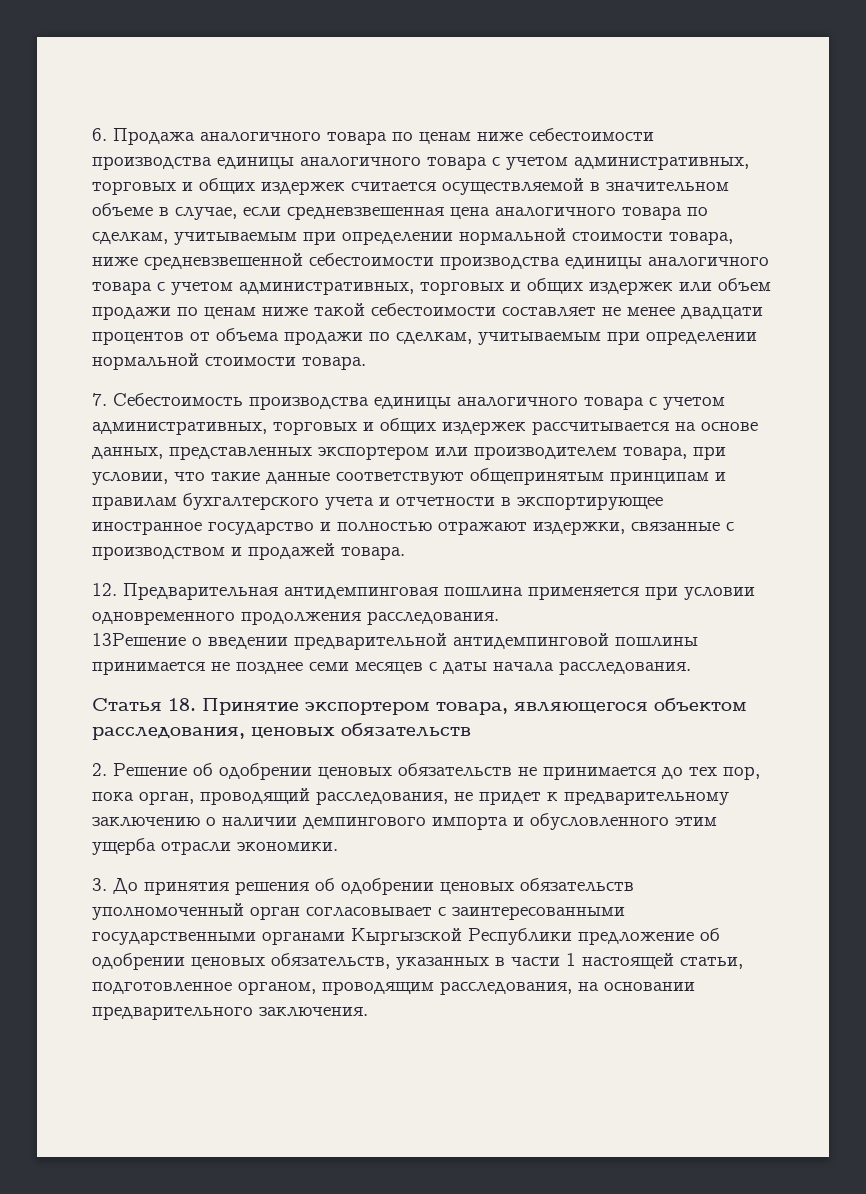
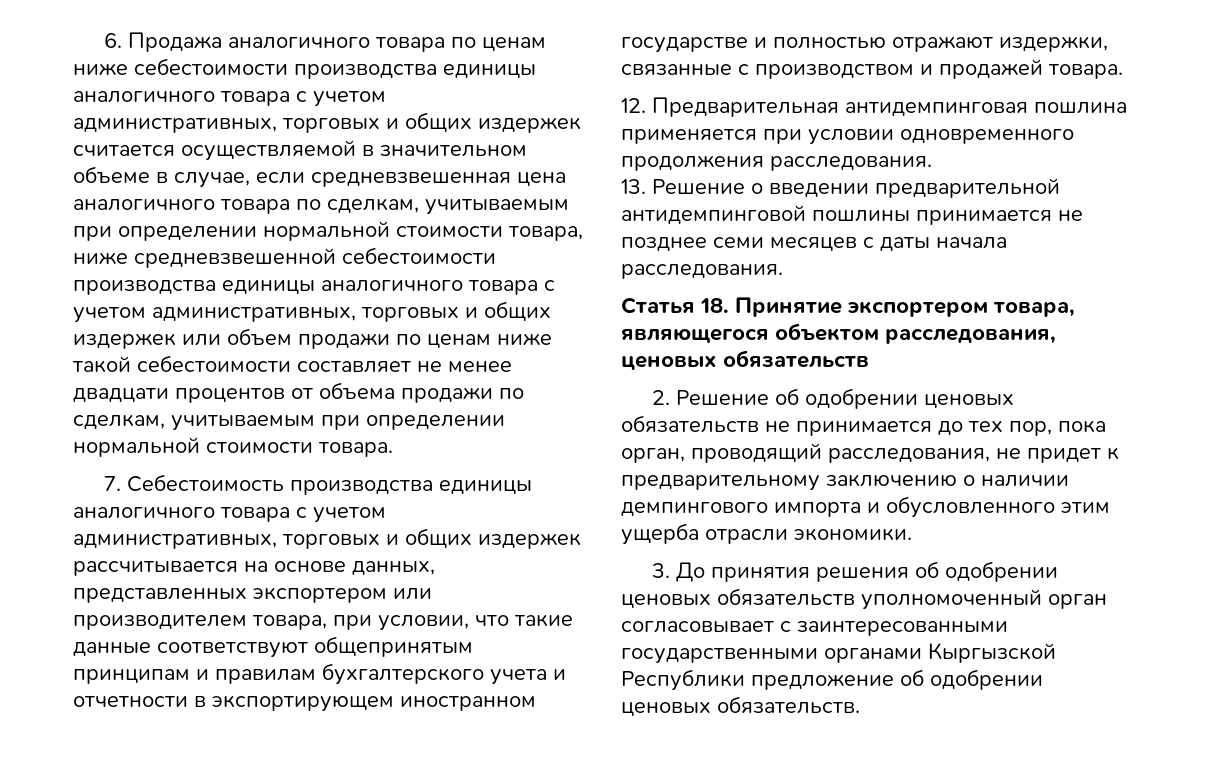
[517,496,663,510] [92,521,314,535] экспортирующее иностранное государство -> [212,695,536,712] [621,37,748,53] экспортирующем иностранном государстве
[92,633,186,646] 13Решение -> [621,179,745,194] 13. Решение
[271,953,743,970] [92,981,695,995] [92,1006,368,1020] обязательств, указанных в части 1 настоящей статьи, подготовленное органом, проводящим расследования, на основании предварительного заключения. -> [717,696,860,714] обязательств.

